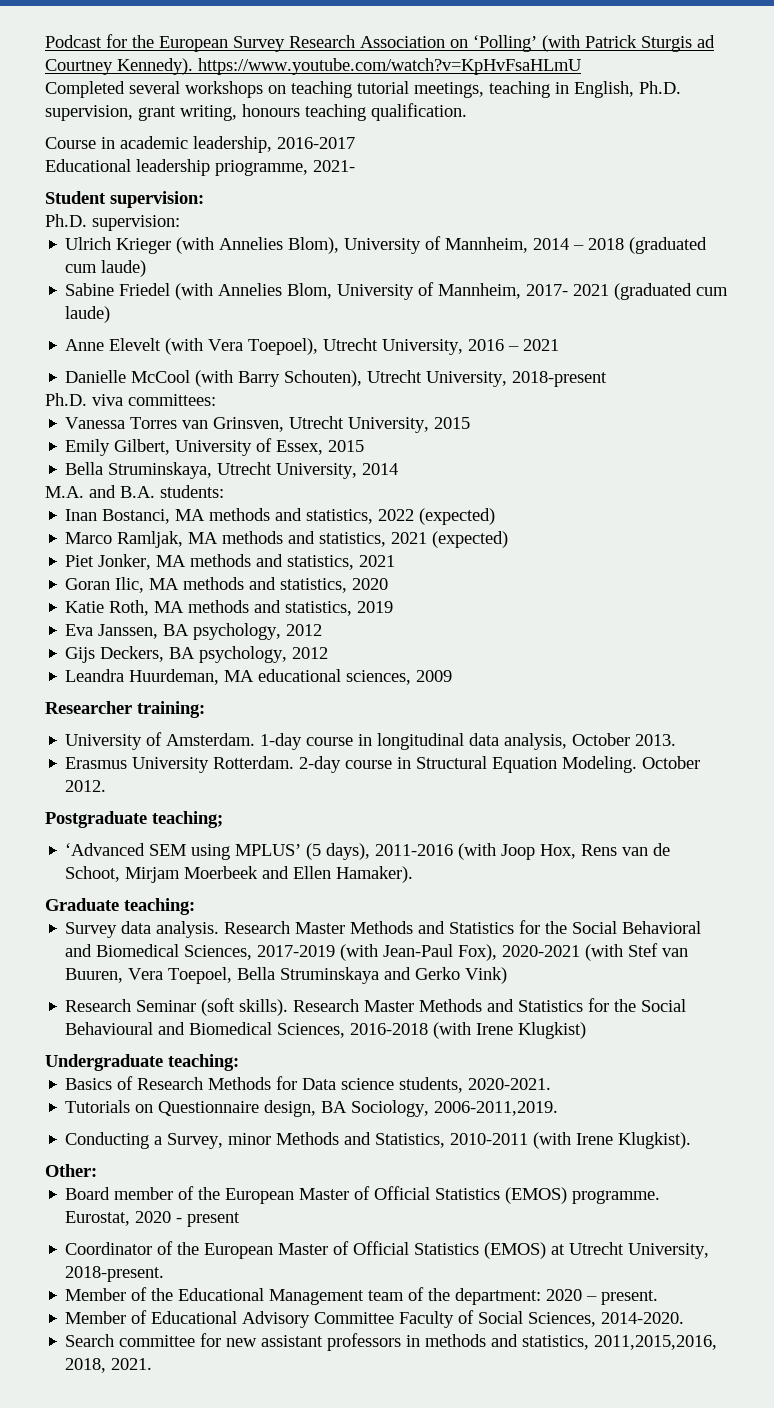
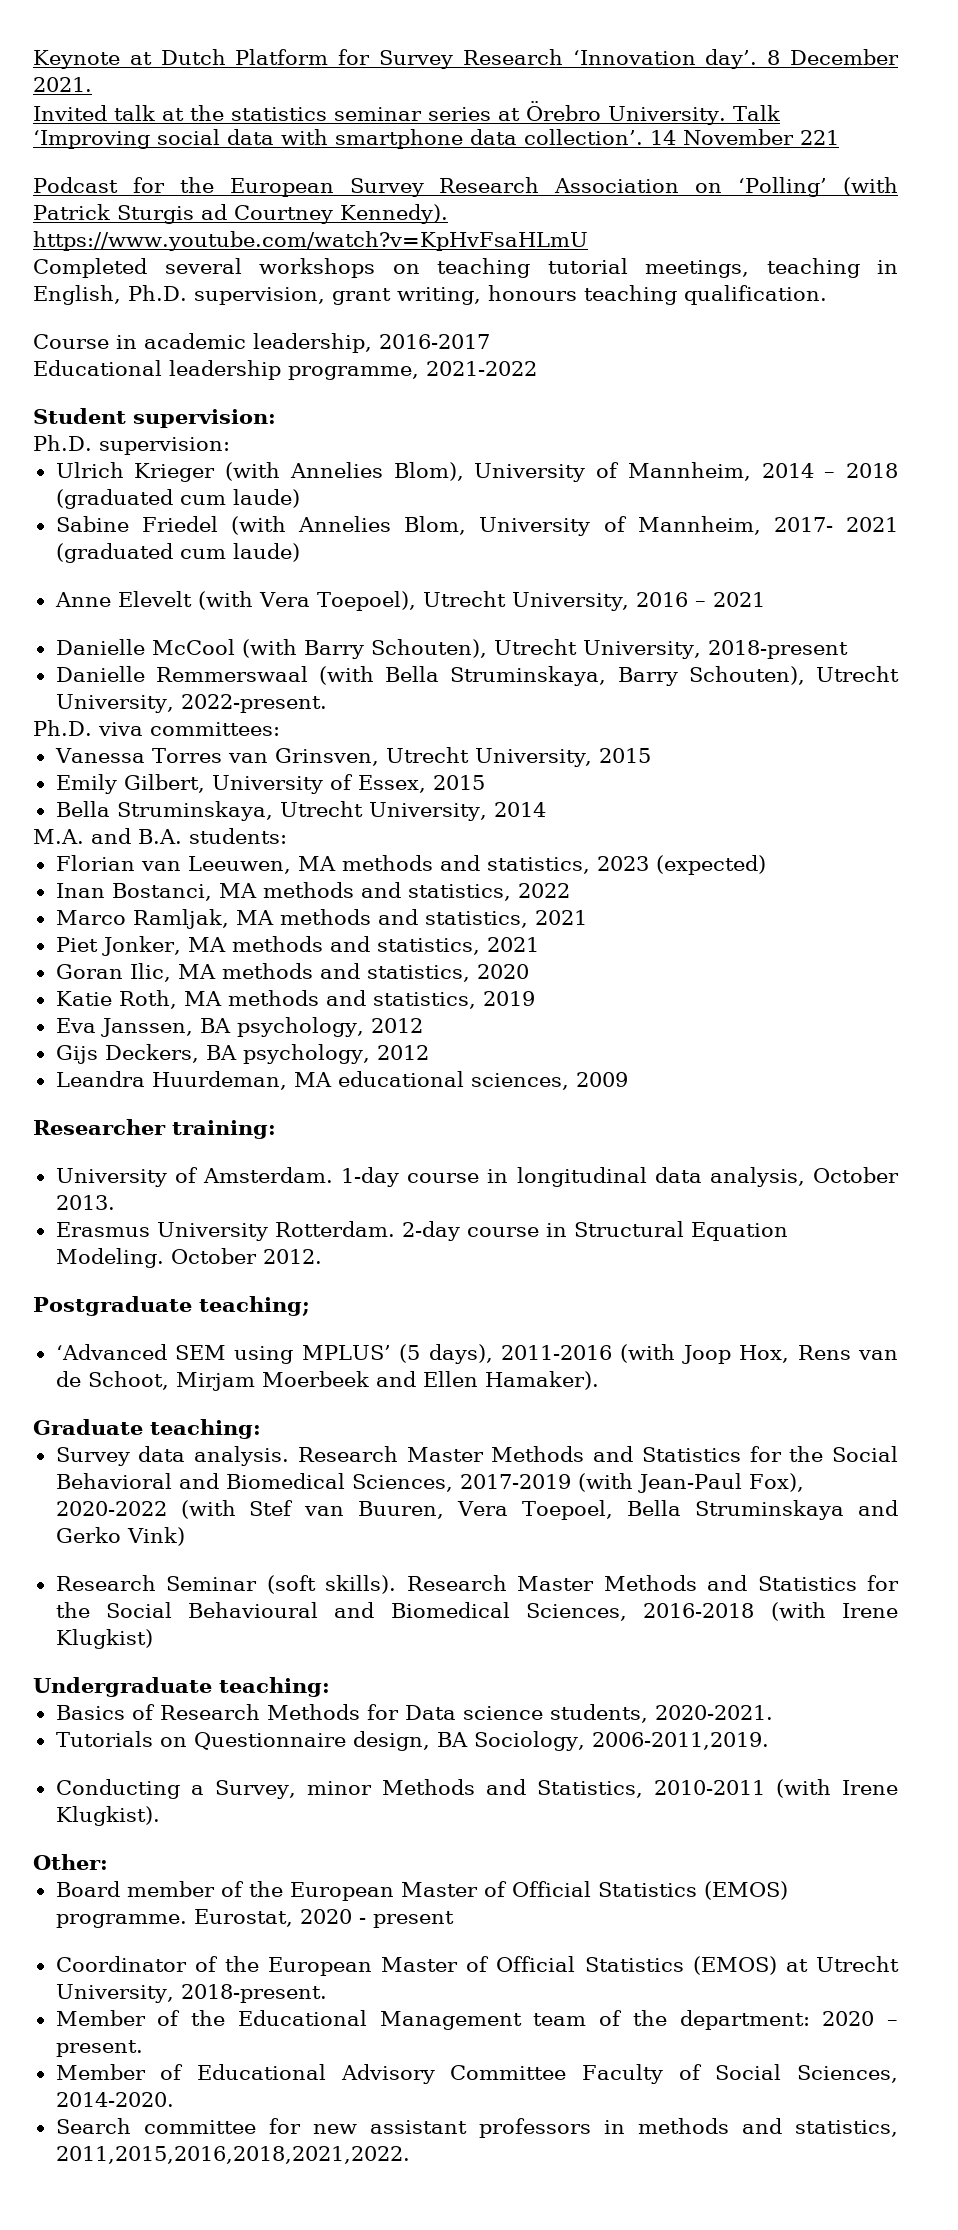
(45, 41) none -> [33,49,899,69] [33,77,92,92] [33,101,780,125] [33,129,839,149] Keynote at Dutch Platform for Survey Research ‘Innovation day’. 8 December 2021. // Invited talk at the statistics seminar series at Örebro University. Talk ‘Improving social data with smartphone data collection’. 14 November 221 //
[215,160,355,176] priogramme, 2021- -> [288,361,537,380] programme, 2021-2022
(608, 379) none -> [55,666,900,686] [55,694,327,713] // Danielle Remmerswaal (with Bella Struminskaya, Barry Schouten), Utrecht University, 2022-present.
(224, 491) none -> [55,855,766,875] // Florian van Leeuwen, MA methods and statistics, 2023 (expected)
[419,508,496,525] (expected) -> (570, 890) none
[432,531,509,548] (expected) -> (587, 917) none
[502,945,581,957] 2020-2021 -> [55,1501,167,1516] 2020-2022
[594,1335,718,1350] [65,1358,153,1373] 2011,2015,2016, 2018, 2021. -> [55,2146,410,2164] 2011,2015,2016,2018,2021,2022.

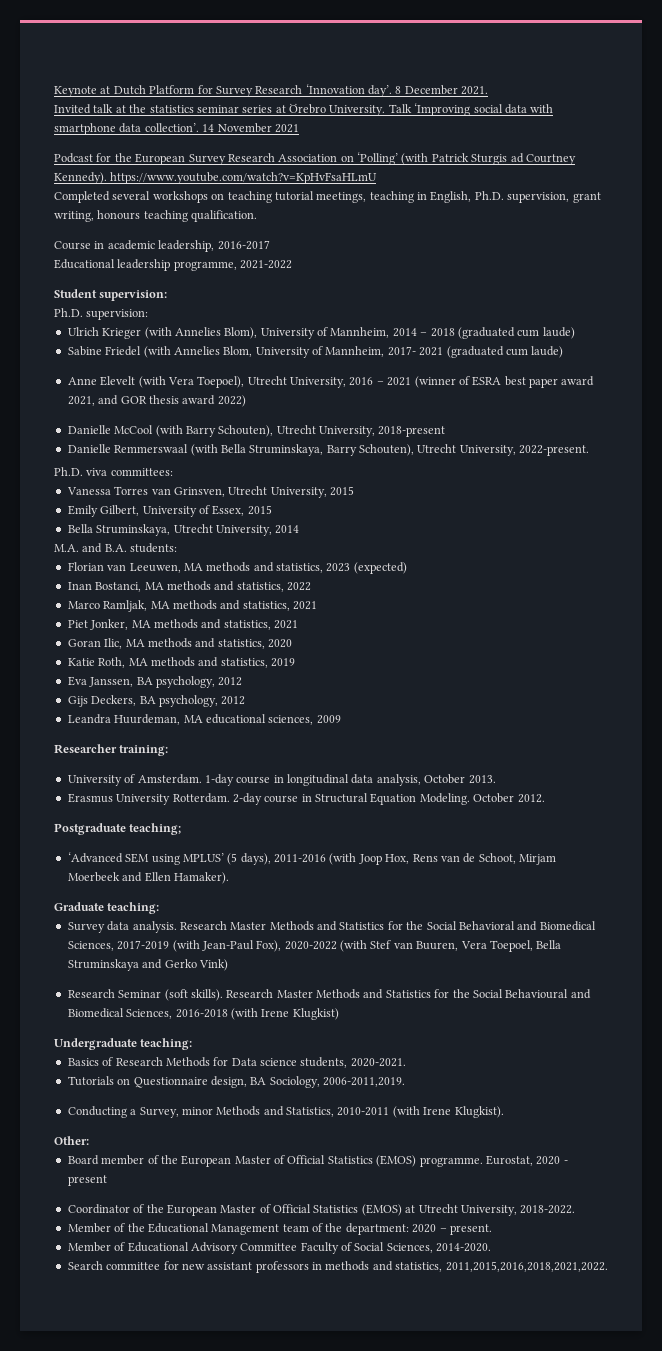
[800,130,839,145] 221 -> [274,124,299,133] 2021
(766, 599) none -> [414,376,595,388] [67,395,246,407] (winner of ESRA best paper award 2021, and GOR thesis award 2022)
[180,1984,327,2003] 2018-present. -> [520,1205,576,1214] 2018-2022.

